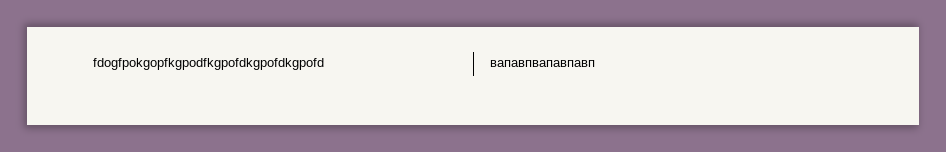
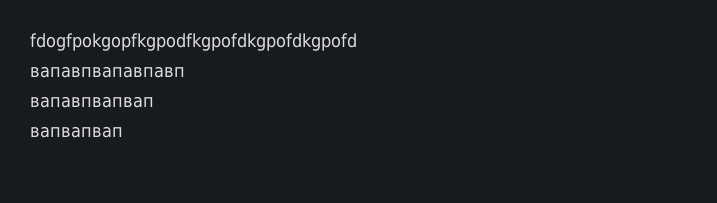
(595, 63) none -> [30,96,154,108] [30,126,123,138] // вапавпвапвап // вапвапвап

